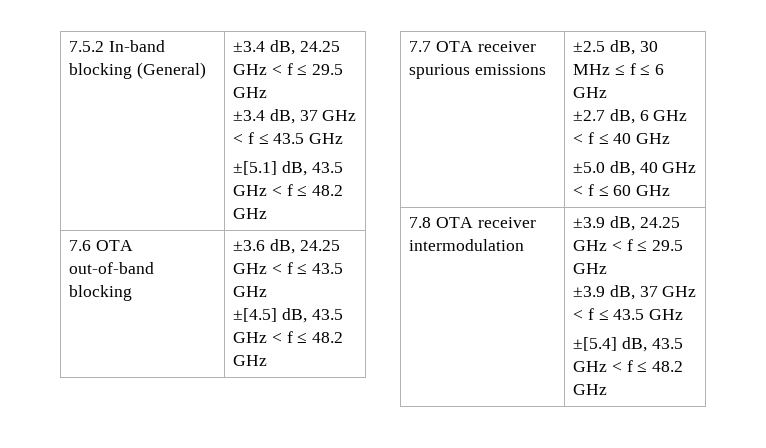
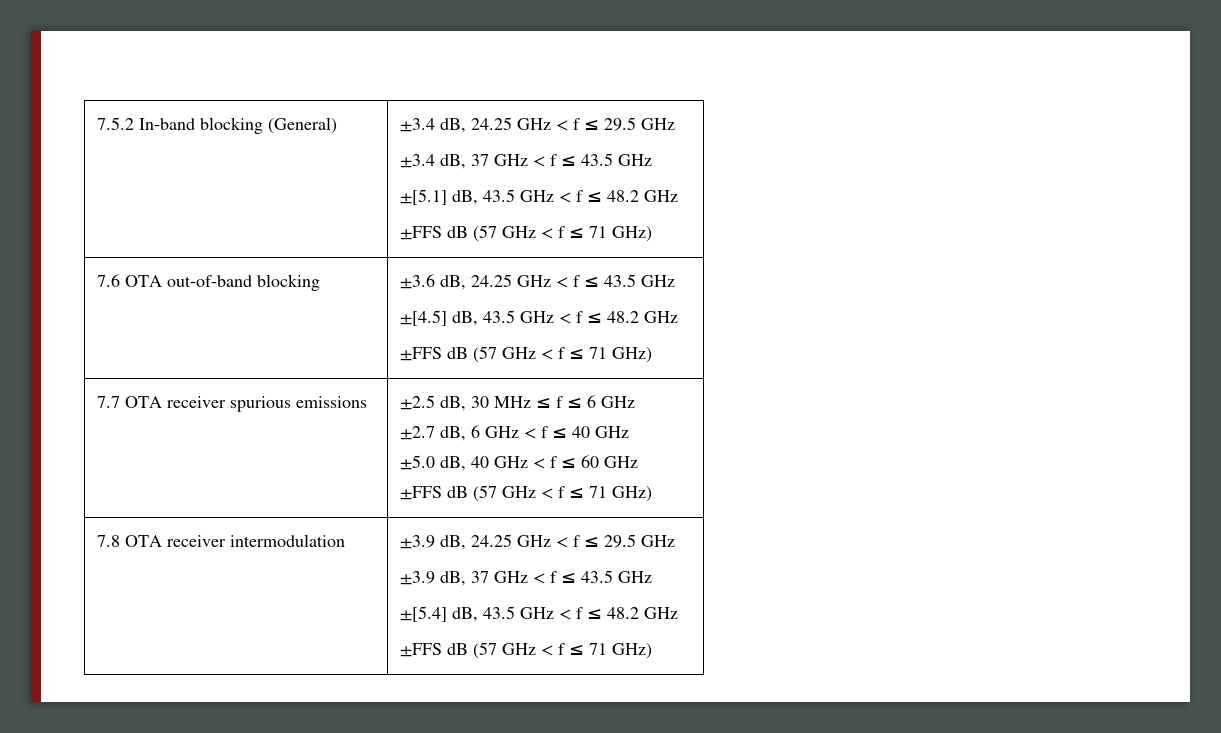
(268, 213) none -> [400,225,653,242] // ±FFS dB (57 GHz < f ≤ 71 GHz)
(268, 360) none -> [400,346,653,363] // ±FFS dB (57 GHz < f ≤ 71 GHz)
(671, 190) none -> [400,485,653,502] // ±FFS dB (57 GHz < f ≤ 71 GHz)
(608, 389) none -> [400,642,653,659] // ±FFS dB (57 GHz < f ≤ 71 GHz)

